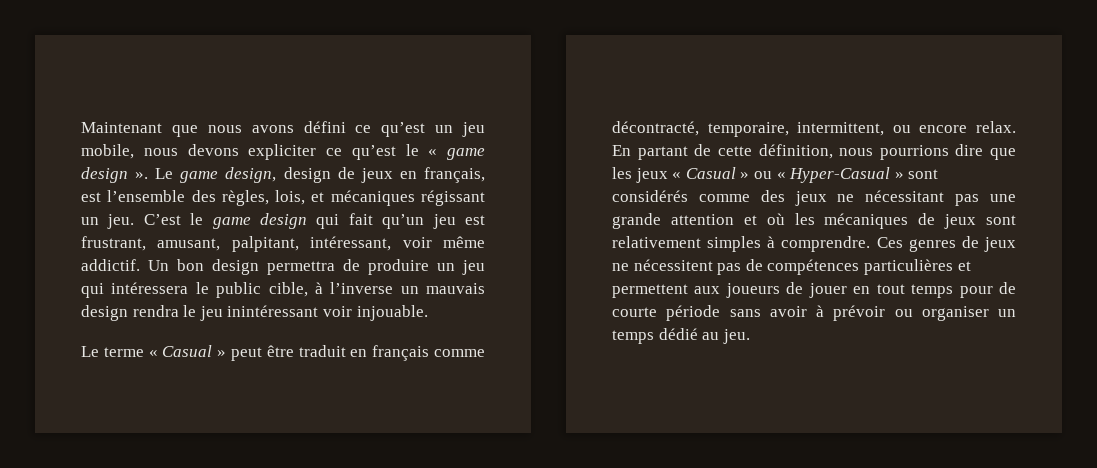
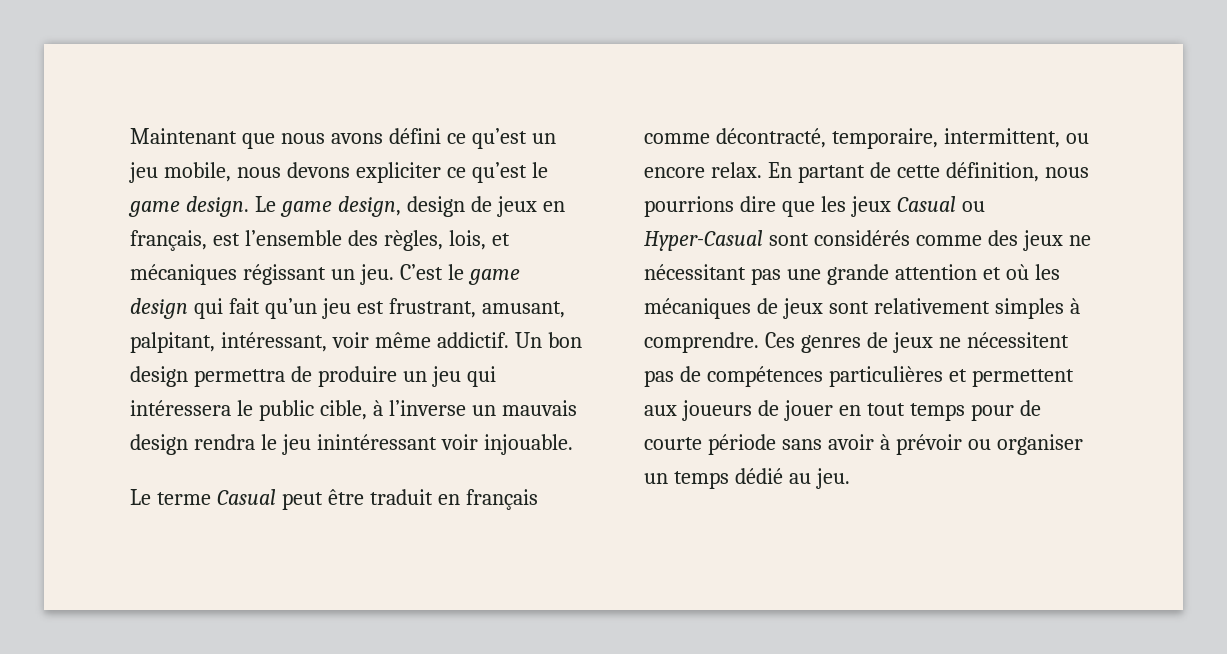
[428,148,485,160] [81,167,149,183] « game design ». -> [128,196,249,217] game design.
[148,345,227,357] « Casual » -> [216,489,276,505] Casual
[672,167,904,183] « Casual » ou « Hyper-Casual » -> [896,196,985,212] [644,230,763,251] Casual ou Hyper-Casual

